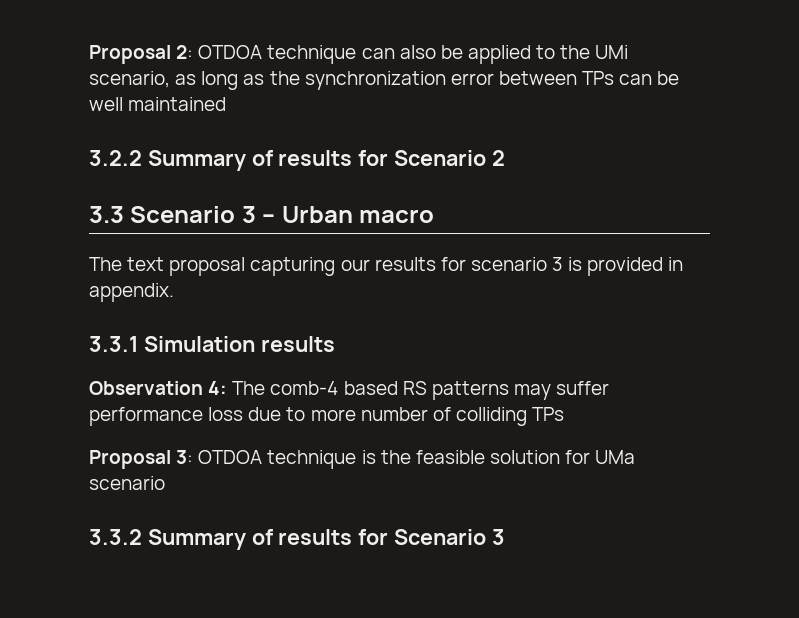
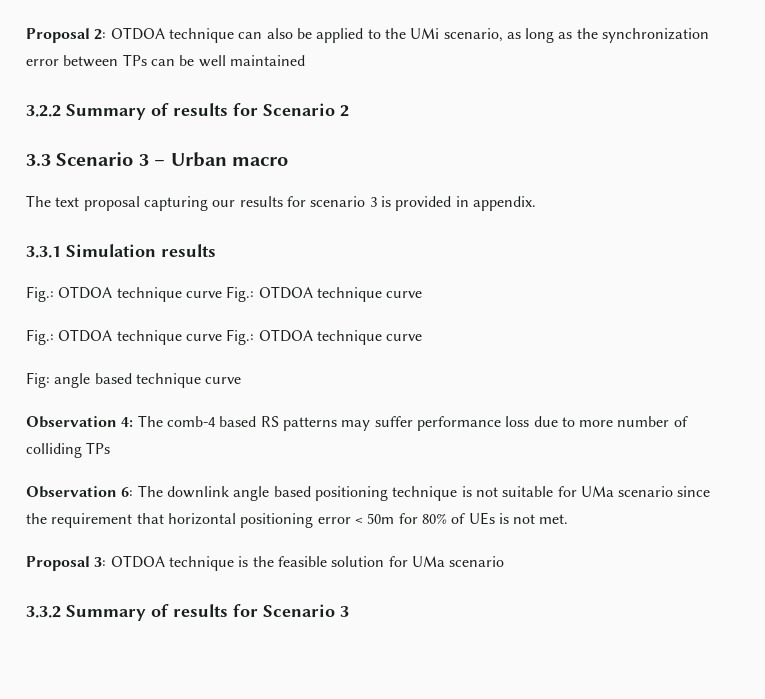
(335, 344) none -> [26,286,423,302] [26,329,423,345] [26,372,242,388] // Fig.: OTDOA technique curve Fig.: OTDOA technique curve // Fig.: OTDOA technique curve Fig.: OTDOA technique curve // Fig: angle based technique curve
(565, 414) none -> [26,485,711,501] [26,512,569,528] // Observation 6: The downlink angle based positioning technique is not suitable for UMa scenario since the requirement that horizontal positioning error < 50m for 80% of UEs is not met.

